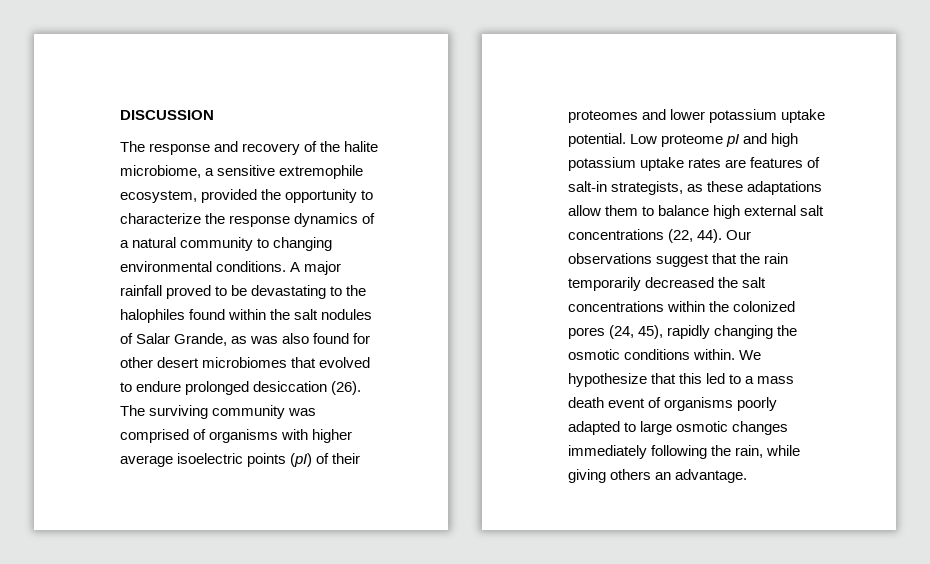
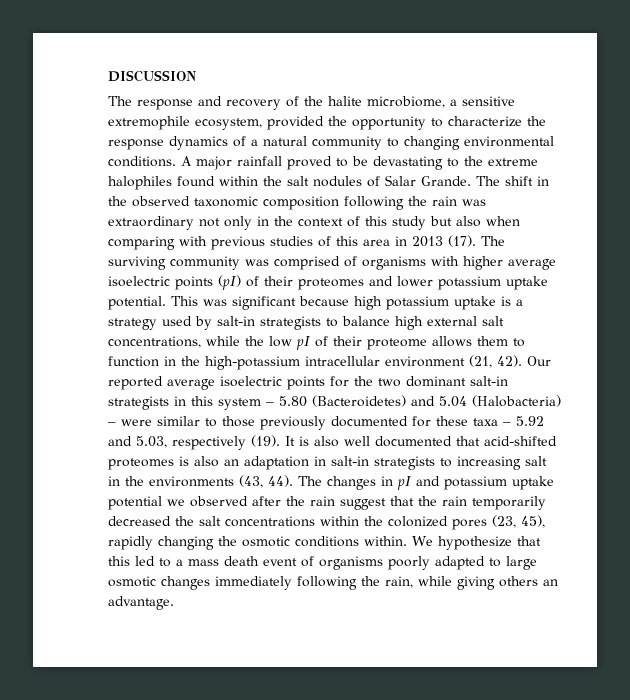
(367, 290) none -> [488,158,539,166] extreme
[173,333,371,346] [119,357,370,368] [119,381,361,395] Grande, as was also found for other desert microbiomes that evolved to endure prolonged desiccation (26). -> [421,176,550,186] [108,196,487,210] [108,216,521,230] [108,235,477,250] Grande. The shift in the observed taxonomic composition following the rain was extraordinary not only in the context of this study but also when comparing with previous studies of this area in 2013 (17).
[629,133,798,147] [567,157,820,171] [567,181,822,195] [567,205,638,216] Low proteome pI and high potassium uptake rates are features of salt-in strategists, as these adaptations allow them -> [171,296,524,310] [108,316,322,330] This was significant because high potassium uptake is a strategy used by salt-in strategists
[567,229,751,243] [567,253,652,264] concentrations (22, 44). Our observations -> [108,336,526,350] [108,355,552,370] [108,376,509,390] [108,395,562,410] [108,416,545,430] [108,435,558,450] [108,456,548,470] [108,475,555,490] [108,496,336,510] concentrations, while the low pI of their proteome allows them to function in the high-potassium intracellular environment (21, 42). Our reported average isoelectric points for the two dominant salt-in strategists in this system – 5.80 (Bacteroidetes) and 5.04 (Halobacteria) – were similar to those previously documented for these taxa – 5.92 and 5.03, respectively (19). It is also well documented that acid-shifted proteomes is also an adaptation in salt-in strategists to increasing salt in the environments (43, 44). The changes in pI and potassium uptake potential we observed after the rain
[608,325,634,339] (24, -> [492,515,517,528] (23,

